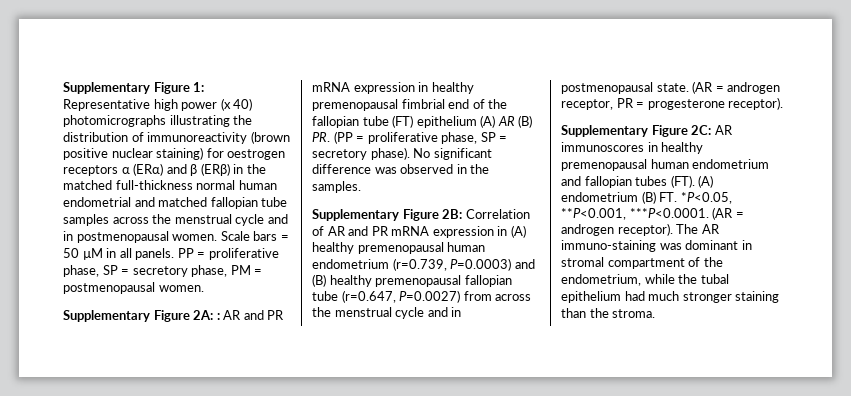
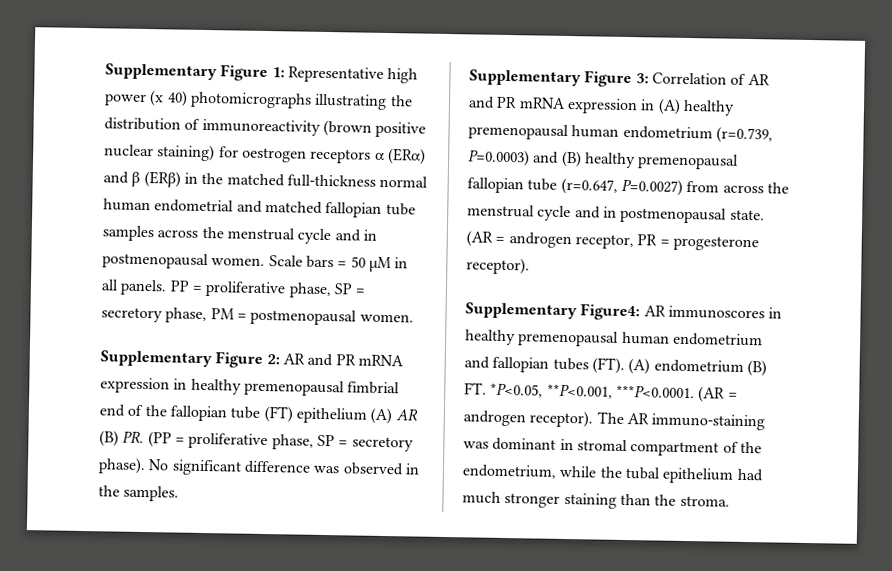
[193,310,220,320] 2A: : -> [266,354,280,365] 2:
[442,209,463,219] 2B: -> [635,73,649,84] 3:
[651,125,712,137] Figure 2C: -> [580,303,641,321] Figure4:

